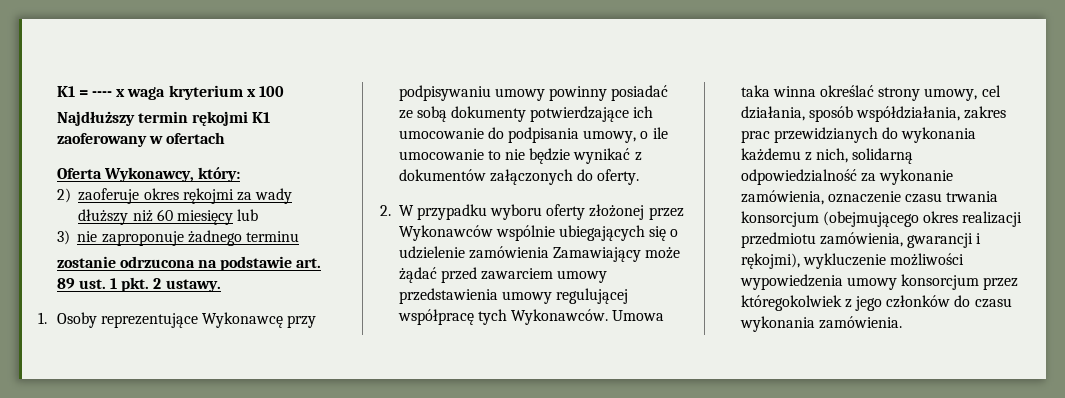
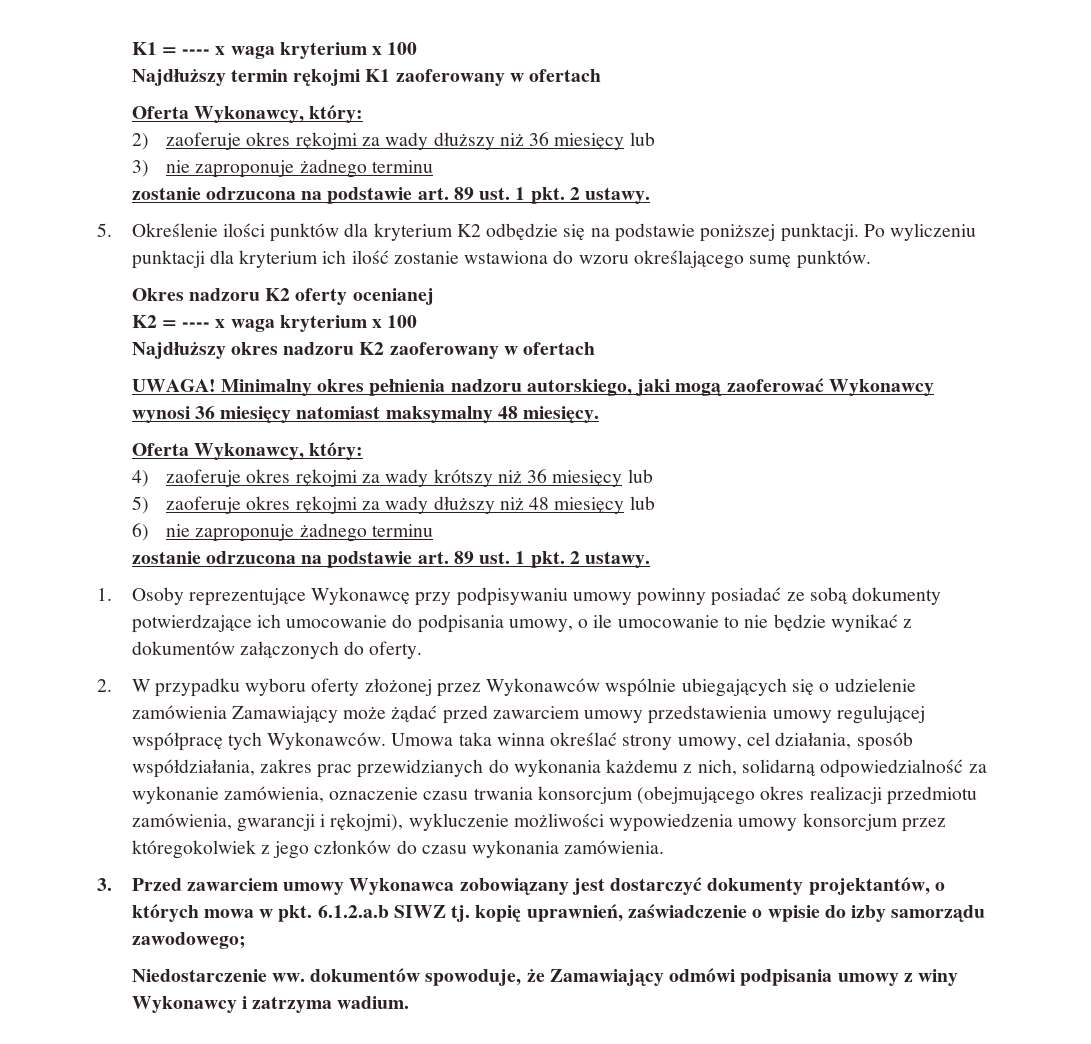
[156,209,259,225] [56,230,70,245] 60 miesięcy lub // 3) -> [529,132,655,150] [131,159,434,178] [131,187,651,204] [97,223,977,242] [131,250,871,269] [131,288,434,305] [131,315,418,332] [131,342,596,359] [131,378,934,396] [131,406,600,423] [131,442,364,460] [131,469,653,487] [131,496,655,514] [131,523,149,541] 36 miesięcy lub // 3) nie zaproponuje żadnego terminu // zostanie odrzucona na podstawie art. 89 ust. 1 pkt. 2 ustawy. // 5. Określenie ilości punktów dla kryterium K2 odbędzie się na podstawie poniższej punktacji. Po wyliczeniu punktacji dla kryterium ich ilość zostanie wstawiona do wzoru określającego sumę punktów. // Okres nadzoru K2 oferty ocenianej // K2 = ---- x waga kryterium x 100 // Najdłuższy okres nadzoru K2 zaoferowany w ofertach // UWAGA! Minimalny okres pełnienia nadzoru autorskiego, jaki mogą zaoferować Wykonawcy wynosi 36 miesięcy natomiast maksymalny 48 miesięcy. // Oferta Wykonawcy, który: // 4) zaoferuje okres rękojmi za wady krótszy niż 36 miesięcy lub // 5) zaoferuje okres rękojmi za wady dłuższy niż 48 miesięcy lub // 6)
(902, 322) none -> [97,877,945,895] [131,904,986,922] [131,932,246,949] [131,968,959,986] [131,996,410,1013] // 3. Przed zawarciem umowy Wykonawca zobowiązany jest dostarczyć dokumenty projektantów, o których mowa w pkt. 6.1.2.a.b SIWZ tj. kopię uprawnień, zaświadczenie o wpisie do izby samorządu zawodowego; // Niedostarczenie ww. dokumentów spowoduje, że Zamawiający odmówi podpisania umowy z winy Wykonawcy i zatrzyma wadium.

